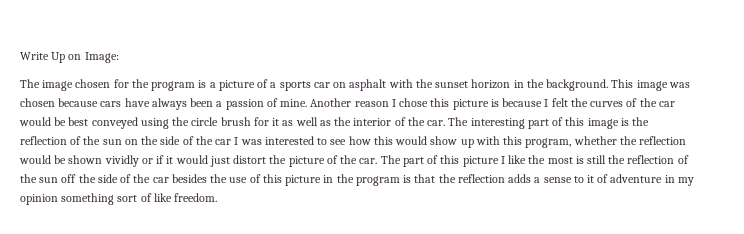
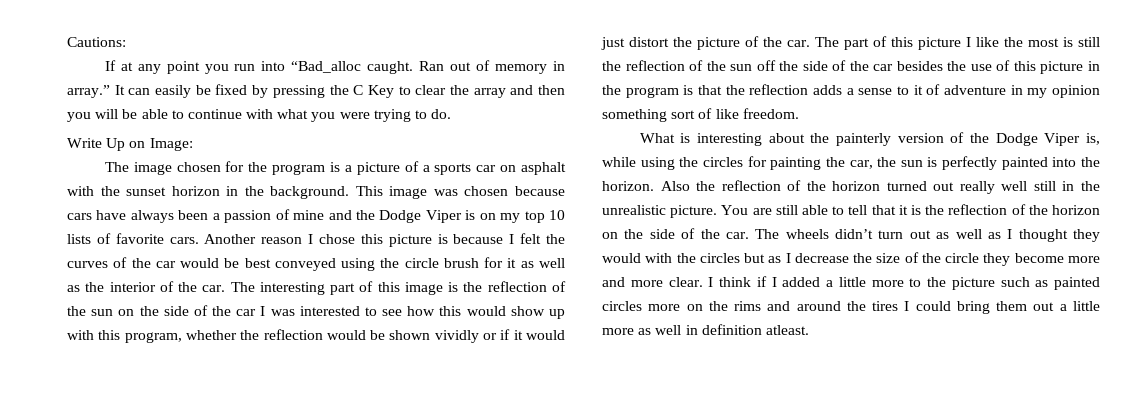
(20, 56) none -> [67,37,126,47] [104,60,565,74] [67,84,565,98] [67,109,452,122] Cautions: // If at any point you run into “Bad_alloc caught. Ran out of memory in array.” It can easily be fixed by pressing the C Key to clear the array and then you will be able to continue with what you were trying to do. //
[280,99,308,107] mine. -> [293,210,565,223] [67,233,199,244] mine and the Dodge Viper is on my top 10 lists of favorite cars.
(218, 197) none -> [639,132,1100,146] [602,156,1101,170] [602,180,1100,194] [602,204,1100,218] [602,228,1100,242] [602,252,1100,266] [602,276,1100,290] [602,301,1100,314] [602,324,809,335] // What is interesting about the painterly version of the Dodge Viper is, while using the circles for painting the car, the sun is perfectly painted into the horizon. Also the reflection of the horizon turned out really well still in the unrealistic picture. You are still able to tell that it is the reflection of the horizon on the side of the car. The wheels didn’t turn out as well as I thought they would with the circles but as I decrease the size of the circle they become more and more clear. I think if I added a little more to the picture such as painted circles more on the rims and around the tires I could bring them out a little more as well in definition atleast.

